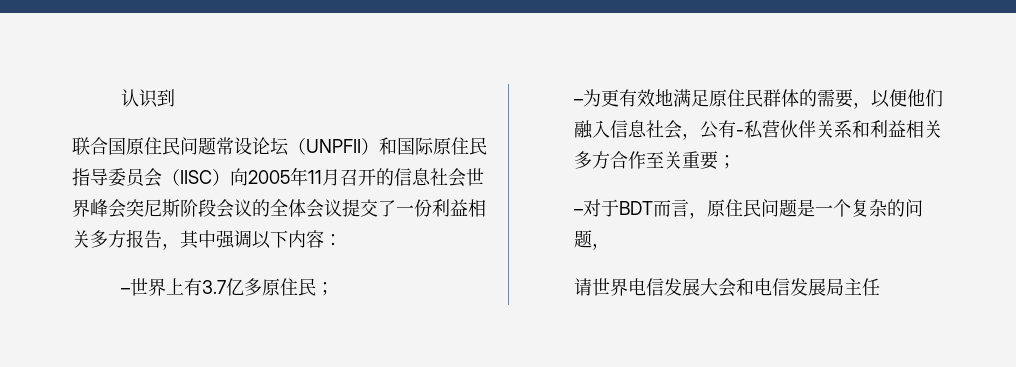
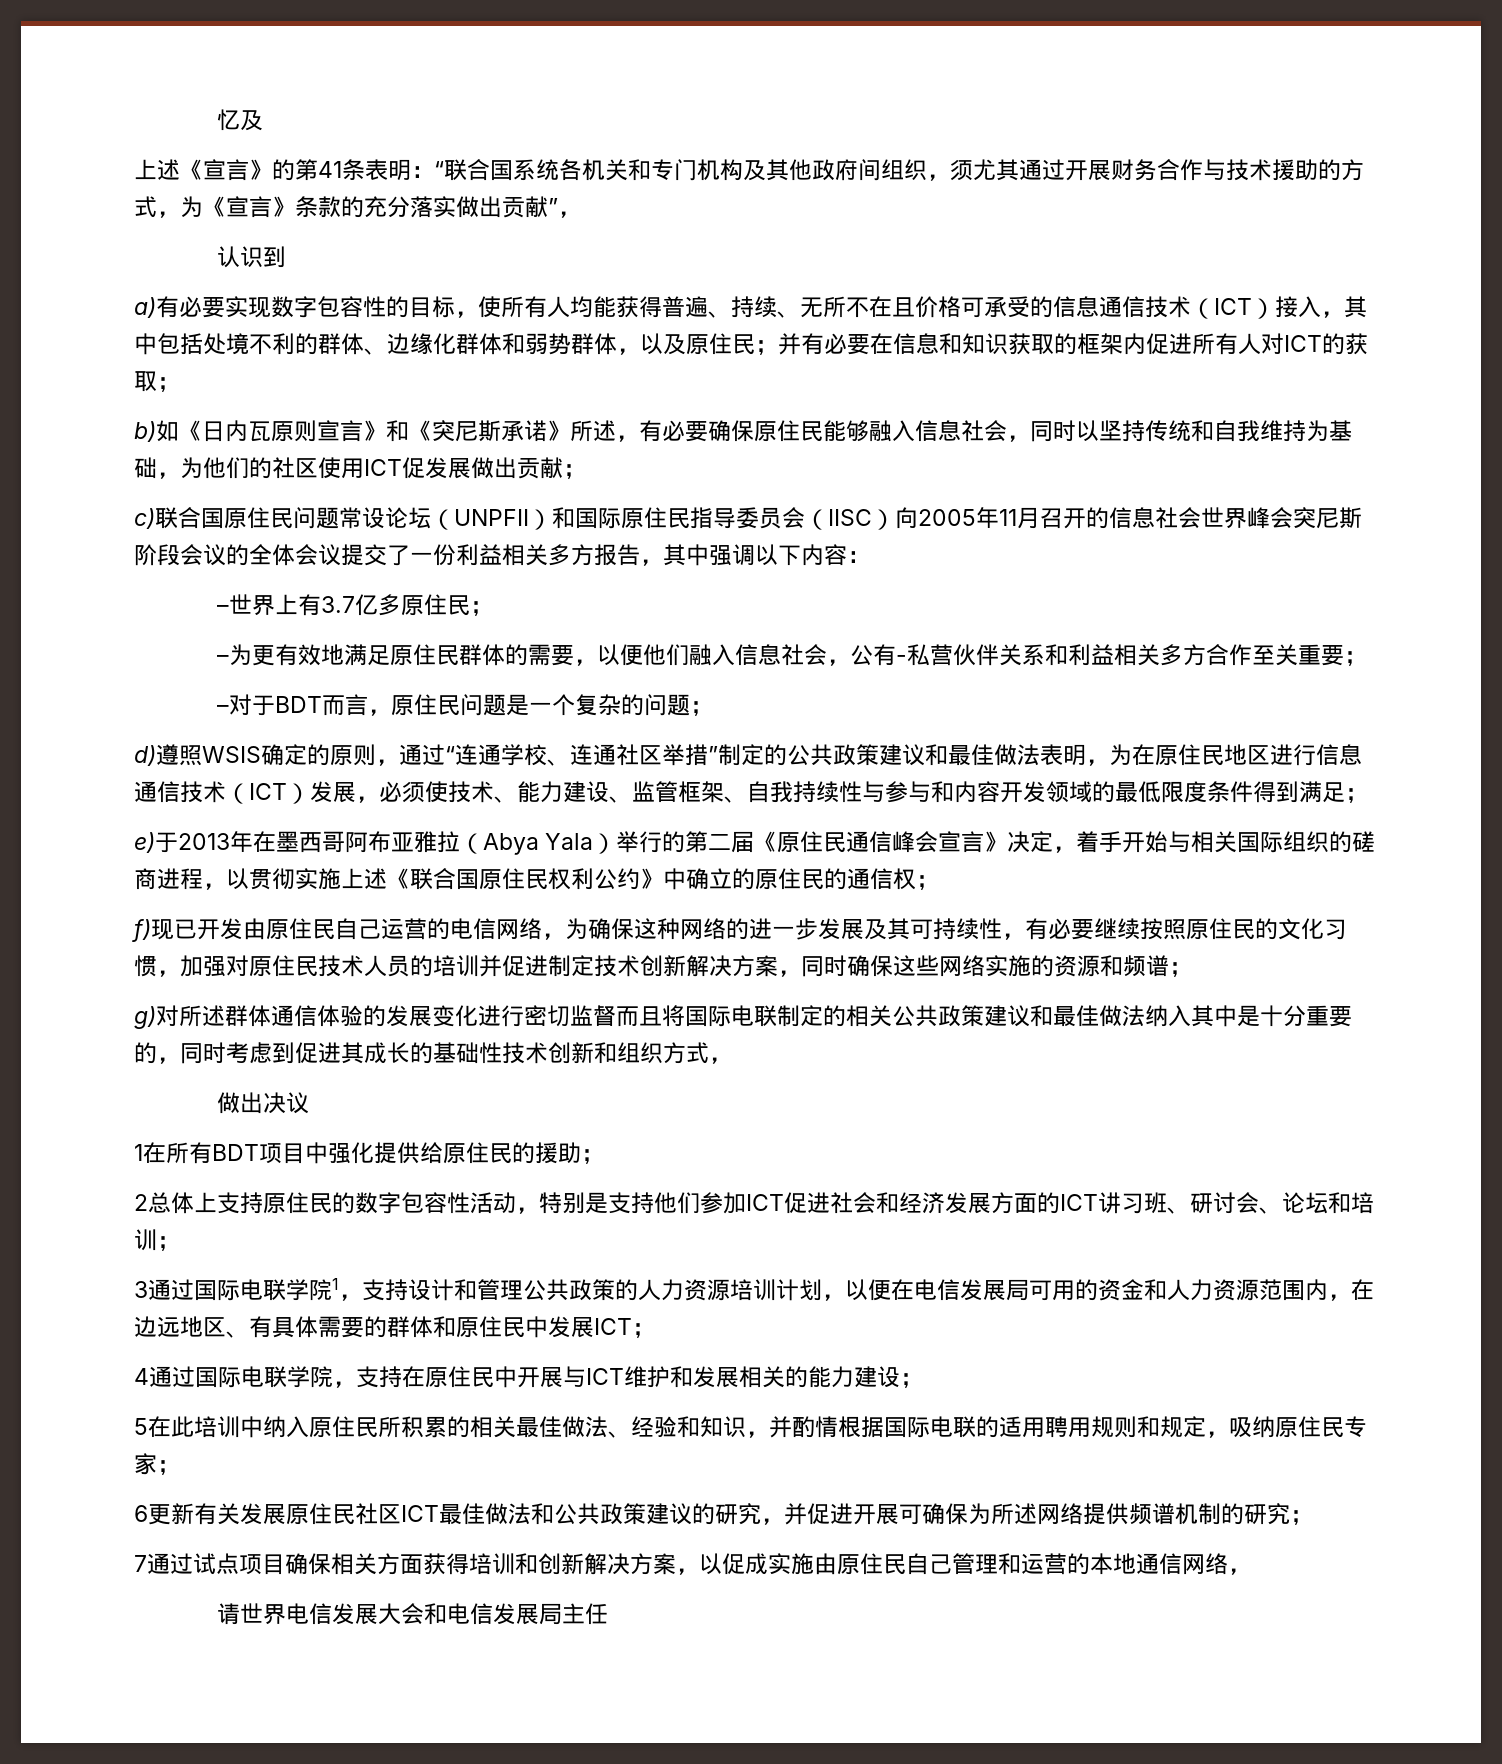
[120,89,175,108] 认识到 // -> [217,109,264,131] [134,159,1364,181] [134,196,581,218] [217,246,287,268] [134,296,1367,319] [134,333,1368,355] [134,371,180,392] [134,420,1352,442] [134,457,586,479] [134,508,155,529] 忆及 // 上述《宣言》的第41条表明：“联合国系统各机关和专门机构及其他政府间组织，须尤其通过开展财务合作与技术援助的方式，为《宣言》条款的充分落实做出贡献”， // 认识到 // a)有必要实现数字包容性的目标，使所有人均能获得普遍、持续、无所不在且价格可承受的信息通信技术（ICT）接入，其中包括处境不利的群体、边缘化群体和弱势群体，以及原住民；并有必要在信息和知识获取的框架内促进所有人对ICT的获取； // b)如《日内瓦原则宣言》和《突尼斯承诺》所述，有必要确保原住民能够融入信息社会，同时以坚持传统和自我维持为基础，为他们的社区使用ICT促发展做出贡献； // c)
(592, 239) none -> [690,701,714,716] [134,744,1362,766] [134,781,1368,804] [134,831,1376,855] [134,868,939,890] [132,918,1347,942] [134,955,1192,977] [134,1005,1352,1029] [134,1042,732,1064] [217,1092,310,1114] [134,1142,604,1164] [134,1192,1374,1214] [134,1229,180,1251] [134,1278,339,1301] [339,1279,1374,1301] [134,1316,655,1338] [134,1366,923,1388] [134,1416,1367,1438] [134,1453,180,1475] [134,1503,1313,1525] [134,1553,1228,1575] ； // d)遵照WSIS确定的原则，通过“连通学校、连通社区举措”制定的公共政策建议和最佳做法表明，为在原住民地区进行信息通信技术（ICT）发展，必须使技术、能力建设、监管框架、自我持续性与参与和内容开发领域的最低限度条件得到满足； // e)于2013年在墨西哥阿布亚雅拉（Abya Yala）举行的第二届《原住民通信峰会宣言》决定，着手开始与相关国际组织的磋商进程，以贯彻实施上述《联合国原住民权利公约》中确立的原住民的通信权； // f)现已开发由原住民自己运营的电信网络，为确保这种网络的进一步发展及其可持续性，有必要继续按照原住民的文化习惯，加强对原住民技术人员的培训并促进制定技术创新解决方案，同时确保这些网络实施的资源和频谱； // g)对所述群体通信体验的发展变化进行密切监督而且将国际电联制定的相关公共政策建议和最佳做法纳入其中是十分重要的，同时考虑到促进其成长的基础性技术创新和组织方式， // 做出决议 // 1在所有BDT项目中强化提供给原住民的援助； // 2总体上支持原住民的数字包容性活动，特别是支持他们参加ICT促进社会和经济发展方面的ICT讲习班、研讨会、论坛和培训； // 3通过国际电联学院1，支持设计和管理公共政策的人力资源培训计划，以便在电信发展局可用的资金和人力资源范围内，在边远地区、有具体需要的群体和原住民中发展ICT； // 4通过国际电联学院，支持在原住民中开展与ICT维护和发展相关的能力建设； // 5在此培训中纳入原住民所积累的相关最佳做法、经验和知识，并酌情根据国际电联的适用聘用规则和规定，吸纳原住民专家； // 6更新有关发展原住民社区ICT最佳做法和公共政策建议的研究，并促进开展可确保为所述网络提供频谱机制的研究； // 7通过试点项目确保相关方面获得培训和创新解决方案，以促成实施由原住民自己管理和运营的本地通信网络

